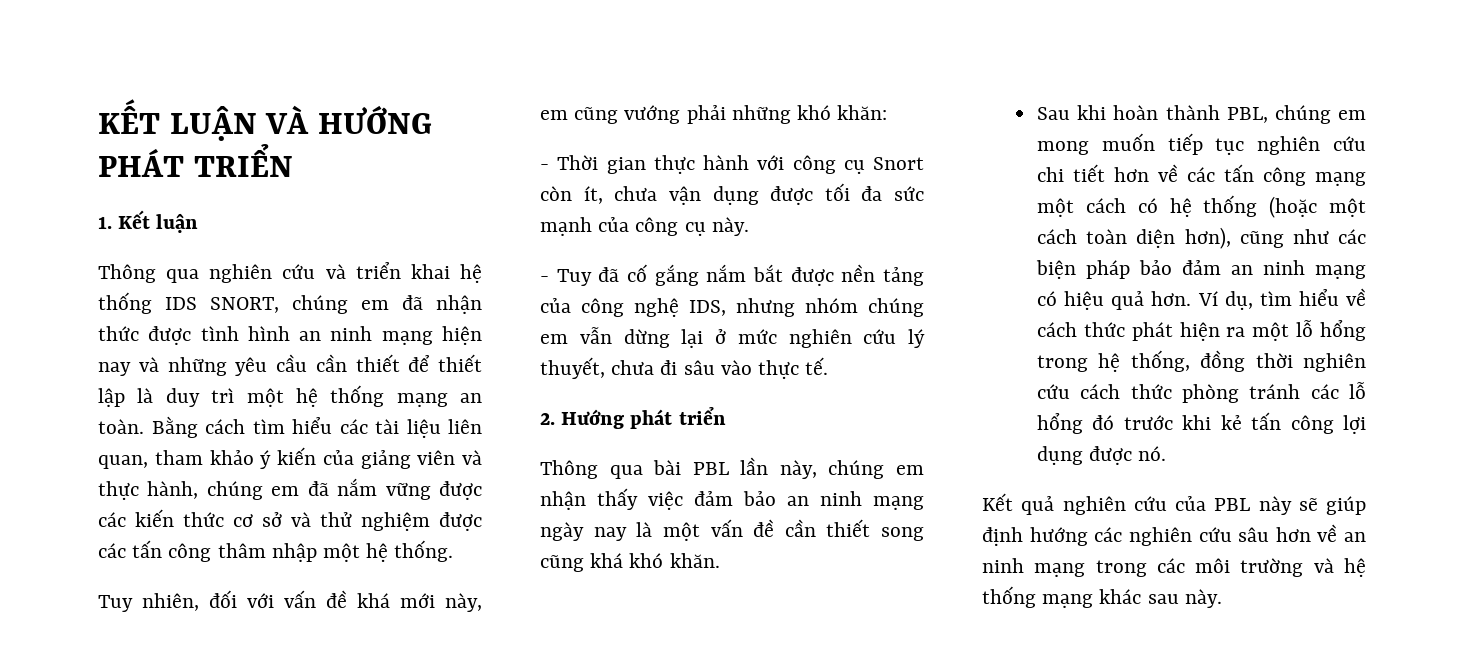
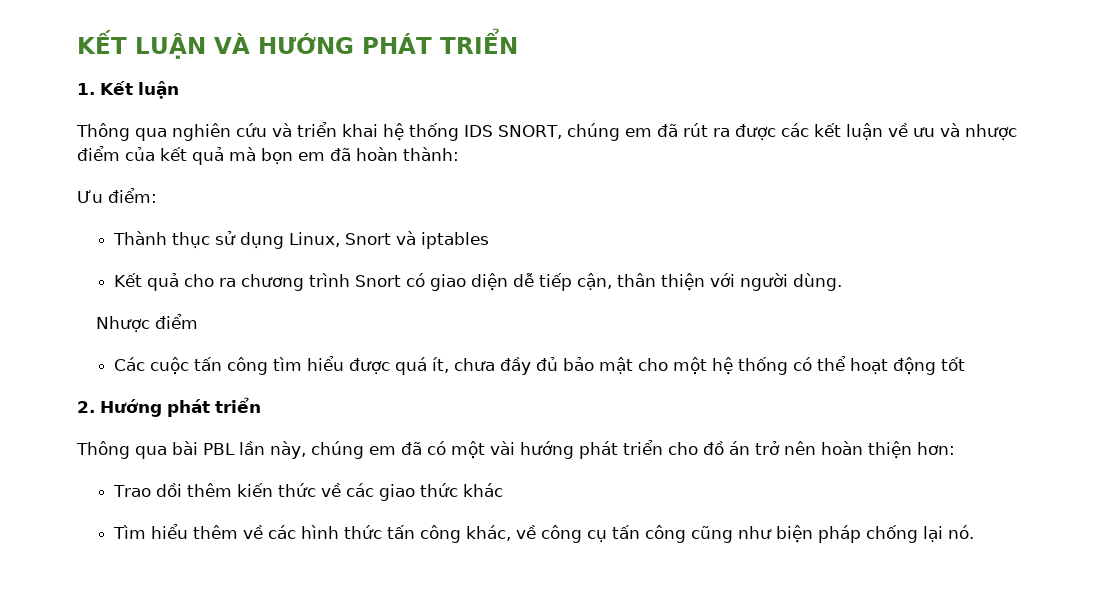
[436,295,482,314] [98,326,482,345] [98,354,482,376] [98,385,482,407] [98,416,482,438] [98,447,482,469] [98,478,482,500] [98,509,482,531] [98,540,454,562] [98,590,482,612] [540,105,888,124] [540,155,924,174] [540,183,924,205] [540,217,749,236] [540,264,924,286] [540,298,924,317] [540,327,925,348] [540,357,829,379] nhận thức được tình hình an ninh mạng hiện nay và những yêu cầu cần thiết để thiết lập là duy trì một hệ thống mạng an toàn. Bằng cách tìm hiểu các tài liệu liên quan, tham khảo ý kiến của giảng viên và thực hành, chúng em đã nắm vững được các kiến thức cơ sở và thử nghiệm được các tấn công thâm nhập một hệ thống. // Tuy nhiên, đối với vấn đề khá mới này, em cũng vướng phải những khó khăn: // - Thời gian thực hành với công cụ Snort còn ít, chưa vận dụng được tối đa sức mạnh của công cụ này. // - Tuy đã cố gắng nắm bắt được nền tảng của công nghệ IDS, nhưng nhóm chúng em vẫn dừng lại ở mức nghiên cứu lý thuyết, chưa đi sâu vào thực tế. -> [682,123,1017,141] [77,146,459,165] [77,188,157,203] [113,231,490,249] [114,273,843,291] [95,314,198,333] [114,356,966,375] rút ra được các kết luận về ưu và nhược điểm của kết quả mà bọn em đã hoàn thành: // Ưu điểm: // Thành thục sử dụng Linux, Snort và iptables // Kết quả cho ra chương trình Snort có giao diện dễ tiếp cận, thân thiện với người dùng. // Nhược điểm // Các cuộc tấn công tìm hiểu được quá ít, chưa đầy đủ bảo mật cho một hệ thống có thể hoạt động tốt
[540,488,924,510] [540,519,924,541] [540,553,720,572] [1037,105,1366,124] [1037,133,1366,155] [1037,164,1366,186] [1037,195,1366,218] [1037,227,1231,249] nhận thấy việc đảm bảo an ninh mạng ngày nay là một vấn đề cần thiết song cũng khá khó khăn. // Sau khi hoàn thành PBL, chúng em mong muốn tiếp tục nghiên cứu chi tiết hơn về các tấn công mạng một cách có hệ thống (hoặc một cách toàn diện hơn), -> [401,440,955,459] [113,483,504,501] [113,524,687,543] đã có một vài hướng phát triển cho đồ án trở nên hoàn thiện hơn: // Trao dồi thêm kiến thức về các giao thức khác // Tìm hiểu thêm về các hình thức tấn công khác, về công cụ tấn công
[1338,229,1366,244] các -> (773, 532) none
[1139,260,1366,279] [1037,288,1366,310] [1037,320,1366,341] [1037,350,1366,372] [1037,382,1366,403] [1037,412,1366,434] [1037,446,1167,465] [982,493,1366,515] [982,524,1366,546] [982,558,1366,577] [982,586,1222,608] bảo đảm an ninh mạng có hiệu quả hơn. Ví dụ, tìm hiểu về cách thức phát hiện ra một lỗ hổng trong hệ thống, đồng thời nghiên cứu cách thức phòng tránh các lỗ hổng đó trước khi kẻ tấn công lợi dụng được nó. // Kết quả nghiên cứu của PBL này sẽ giúp định hướng các nghiên cứu sâu hơn về an ninh mạng trong các môi trường và hệ thống mạng khác sau này. -> [866,525,975,543] chống lại nó.

